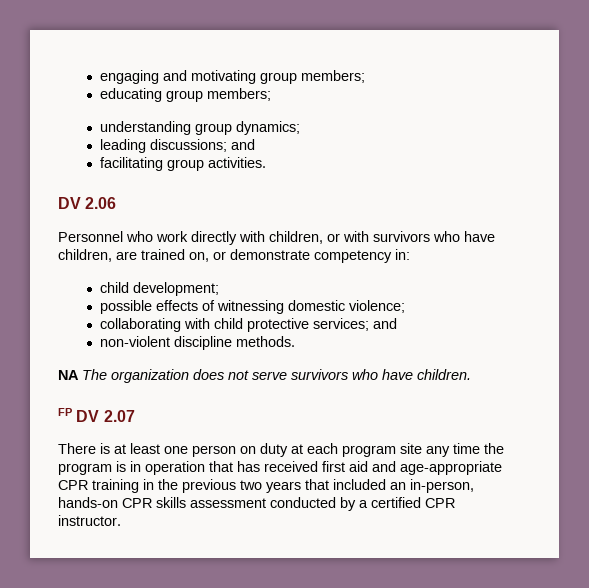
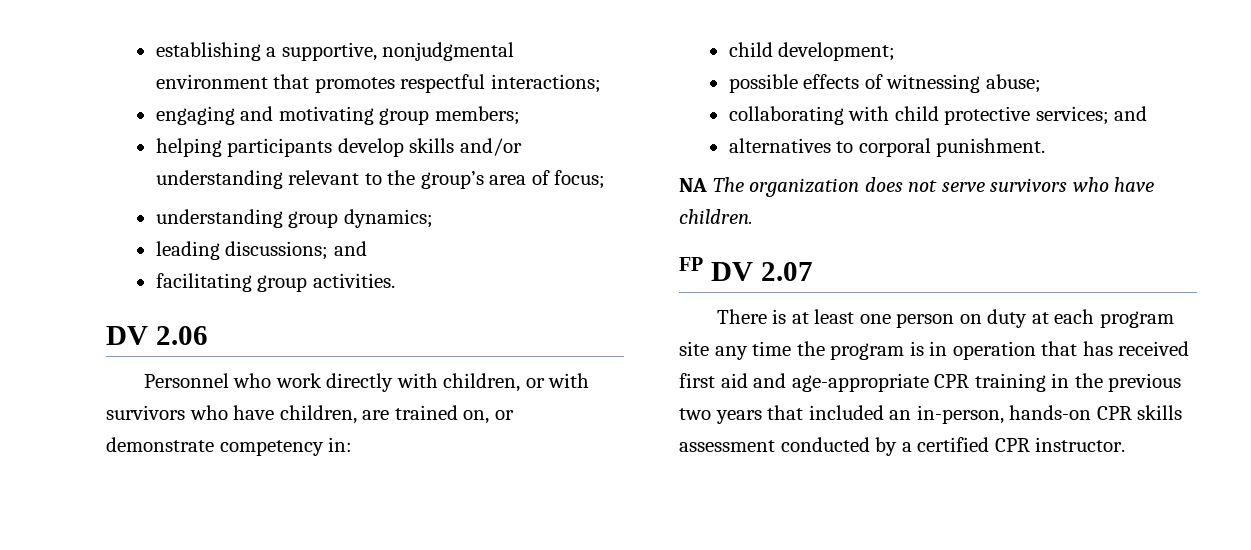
(100, 77) none -> [155,42,515,61] [155,74,601,93] establishing a supportive, nonjudgmental environment that promotes respectful interactions; //
[100,88,272,102] educating group members; -> [155,138,522,157] [155,170,606,189] helping participants develop skills and/or understanding relevant to the group’s area of focus;
[288,300,406,313] domestic violence; -> [985,74,1041,93] abuse;
[100,336,296,350] non-violent discipline methods. -> [728,138,1046,157] alternatives to corporal punishment.

